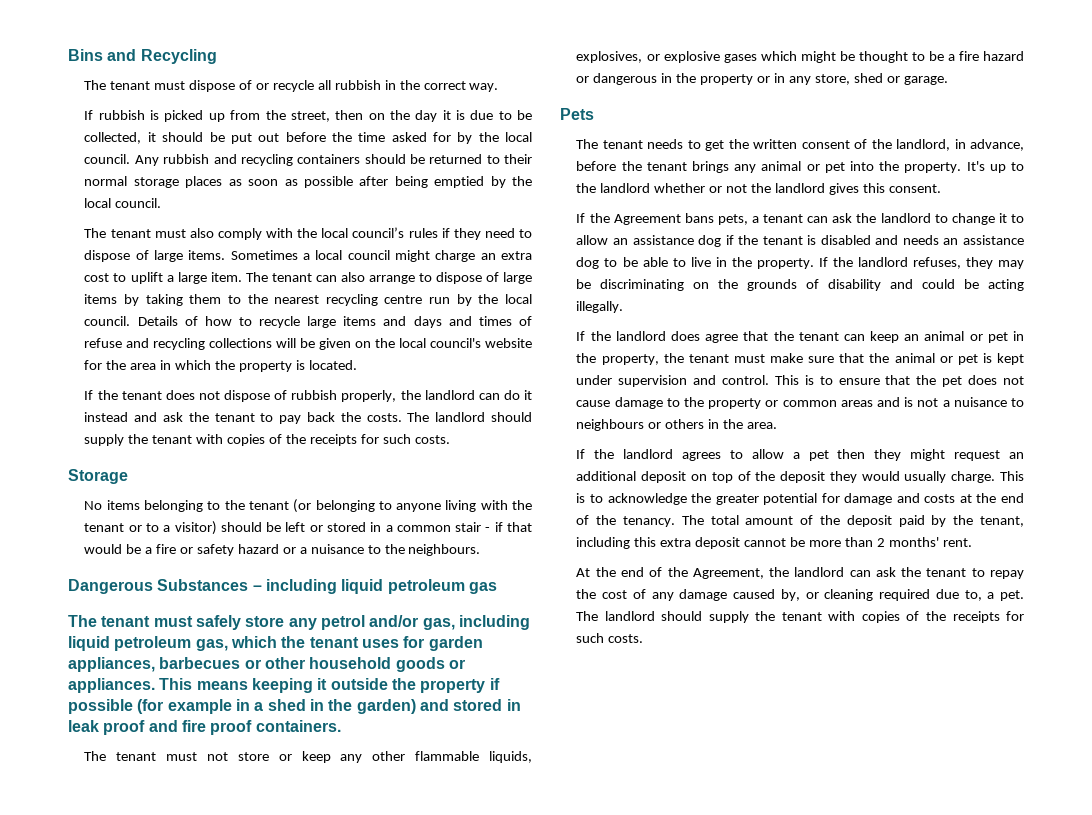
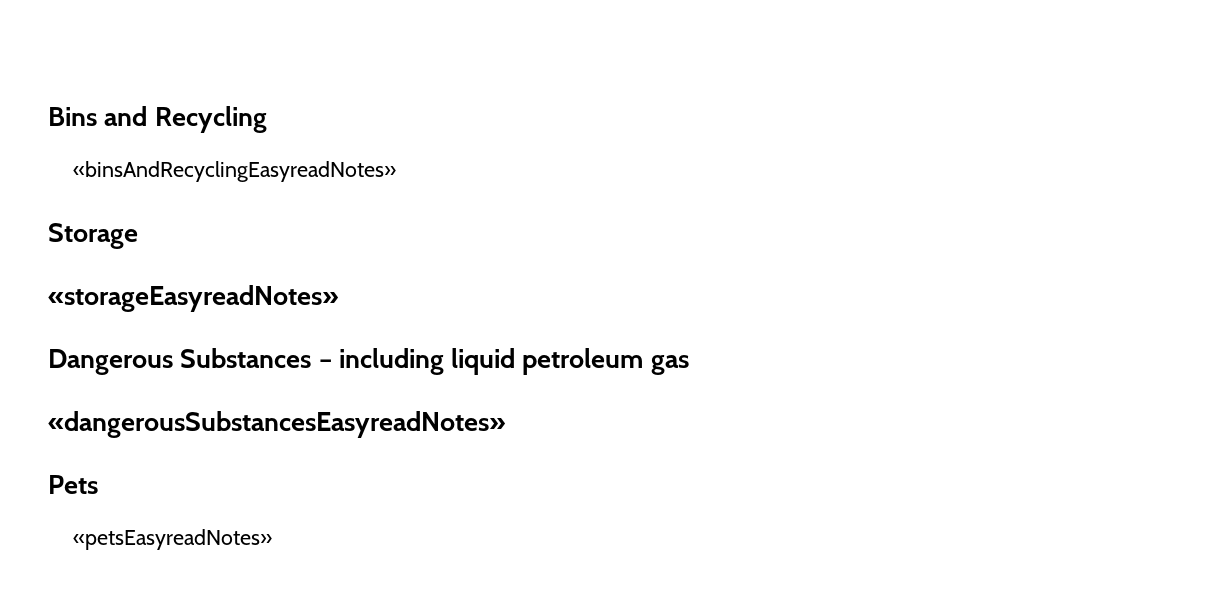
[84,80,499,92] [84,110,533,122] [84,132,532,144] [84,154,532,166] [84,176,532,188] [84,198,162,208] [84,227,532,240] [84,250,532,262] [84,272,532,284] [84,294,532,306] [84,316,532,328] [84,338,532,350] [84,360,357,372] [84,390,532,402] [84,412,532,424] [84,434,450,446] [68,469,128,484] [84,499,532,513] [84,521,533,535] [84,544,481,556] The tenant must dispose of or recycle all rubbish in the correct way. // If rubbish is picked up from the street, then on the day it is due to be collected, it should be put out before the time asked for by the local council. Any rubbish and recycling containers should be returned to their normal storage places as soon as possible after being emptied by the local council. // The tenant must also comply with the local council’s rules if they need to dispose of large items. Sometimes a local council might charge an extra cost to uplift a large item. The tenant can also arrange to dispose of large items by taking them to the nearest recycling centre run by the local council. Details of how to recycle large items and days and times of refuse and recycling collections will be given on the local council's website for the area in which the property is located. // If the tenant does not dispose of rubbish properly, the landlord can do it instead and ask the tenant to pay back the costs. The landlord should supply the tenant with copies of the receipts for such costs. // Storage // No items belonging to the tenant (or belonging to anyone living with the tenant or to a visitor) should be left or stored in a common stair - if that would be a fire or safety hazard or a nuisance to the neighbours. -> [72,161,396,182] [48,223,138,249] [48,285,339,312] «binsAndRecyclingEasyreadNotes» // Storage // «storageEasyreadNotes»
[68,615,530,630] [68,636,483,651] [68,657,465,672] [68,678,500,693] [68,699,521,714] [68,720,341,735] [84,751,532,763] [576,51,1024,63] [576,73,948,85] [560,108,594,120] [576,139,1024,151] [576,161,1024,173] [576,183,941,195] [576,213,1024,225] [576,235,1024,247] [576,257,1024,269] [576,279,1024,291] [576,301,624,313] [576,331,1024,343] [576,353,1024,365] [576,375,1024,387] [576,397,1024,409] [576,419,778,431] [576,449,1024,461] [576,471,1024,483] [576,493,1024,505] [576,515,1024,527] [576,537,972,549] [576,567,1024,579] [576,589,1024,601] [576,611,1024,623] [576,633,644,643] The tenant must safely store any petrol and/or gas, including liquid petroleum gas, which the tenant uses for garden appliances, barbecues or other household goods or appliances. This means keeping it outside the property if possible (for example in a shed in the garden) and stored in leak proof and fire proof containers. // The tenant must not store or keep any other flammable liquids, explosives, or explosive gases which might be thought to be a fire hazard or dangerous in the property or in any store, shed or garage. // Pets // The tenant needs to get the written consent of the landlord, in advance, before the tenant brings any animal or pet into the property. It's up to the landlord whether or not the landlord gives this consent. // If the Agreement bans pets, a tenant can ask the landlord to change it to allow an assistance dog if the tenant is disabled and needs an assistance dog to be able to live in the property. If the landlord refuses, they may be discriminating on the grounds of disability and could be acting illegally. // If the landlord does agree that the tenant can keep an animal or pet in the property, the tenant must make sure that the animal or pet is kept under supervision and control. This is to ensure that the pet does not cause damage to the property or common areas and is not a nuisance to neighbours or others in the area. // If the landlord agrees to allow a pet then they might request an additional deposit on top of the deposit they would usually charge. This is to acknowledge the greater potential for damage and costs at the end of the tenancy. The total amount of the deposit paid by the tenant, including this extra deposit cannot be more than 2 months' rent. // At the end of the Agreement, the landlord can ask the tenant to repay the cost of any damage caused by, or cleaning required due to, a pet. The landlord should supply the tenant with copies of the receipts for such costs. -> [48,411,506,438] [48,475,98,494] [72,529,272,550] «dangerousSubstancesEasyreadNotes» // Pets // «petsEasyreadNotes»

